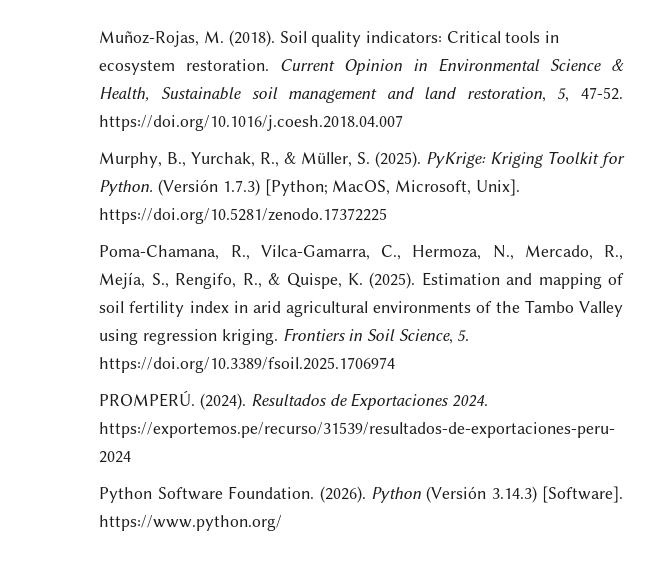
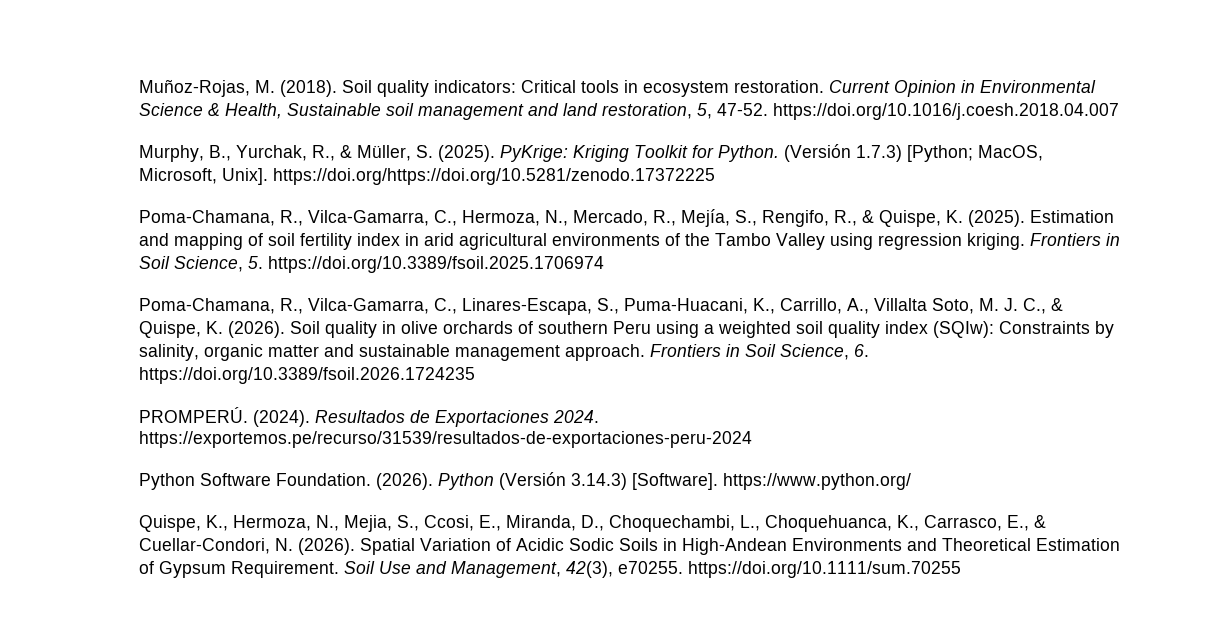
[99,208,388,224] https://doi.org/10.5281/zenodo.17372225 -> [273,168,716,185] https://doi.org/https://doi.org/10.5281/zenodo.17372225
(396, 365) none -> [139,298,1064,315] [139,321,1115,338] [139,344,870,361] [139,367,476,384] // Poma-Chamana, R., Vilca-Gamarra, C., Linares-Escapa, S., Puma-Huacani, K., Carrillo, A., Villalta Soto, M. J. C., & Quispe, K. (2026). Soil quality in olive orchards of southern Peru using a weighted soil quality index (SQIw): Constraints by salinity, organic matter and sustainable management approach. Frontiers in Soil Science, 6. https://doi.org/10.3389/fsoil.2026.1724235
(283, 523) none -> [139,515,1047,532] [139,538,1121,555] [139,561,962,578] // Quispe, K., Hermoza, N., Mejia, S., Ccosi, E., Miranda, D., Choquechambi, L., Choquehuanca, K., Carrasco, E., & Cuellar-Condori, N. (2026). Spatial Variation of Acidic Sodic Soils in High-Andean Environments and Theoretical Estimation of Gypsum Requirement. Soil Use and Management, 42(3), e70255. https://doi.org/10.1111/sum.70255

